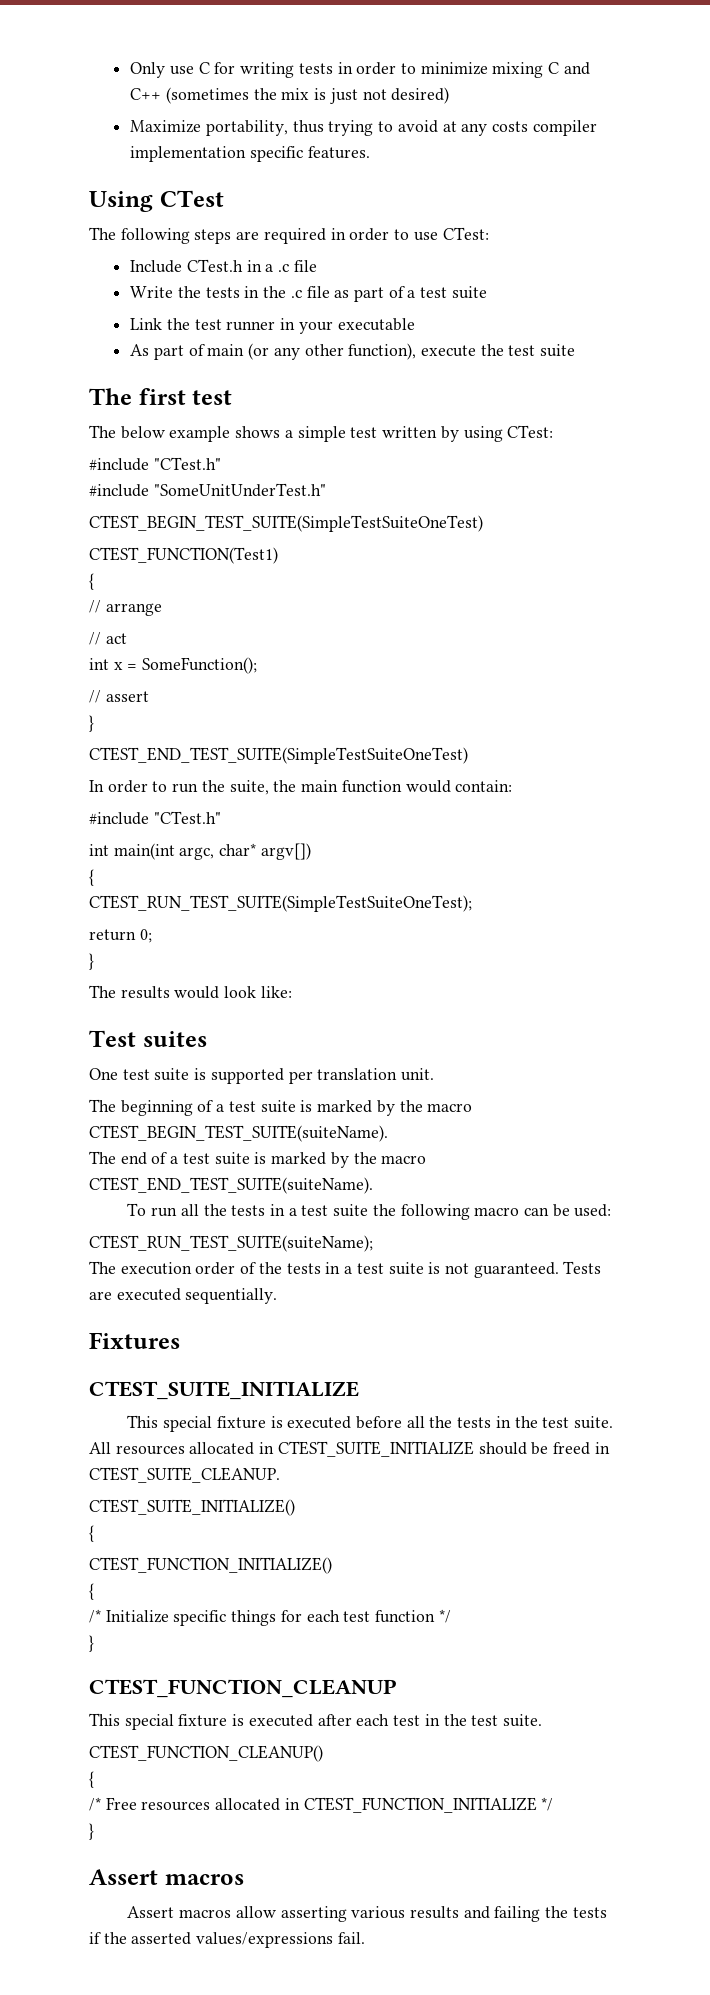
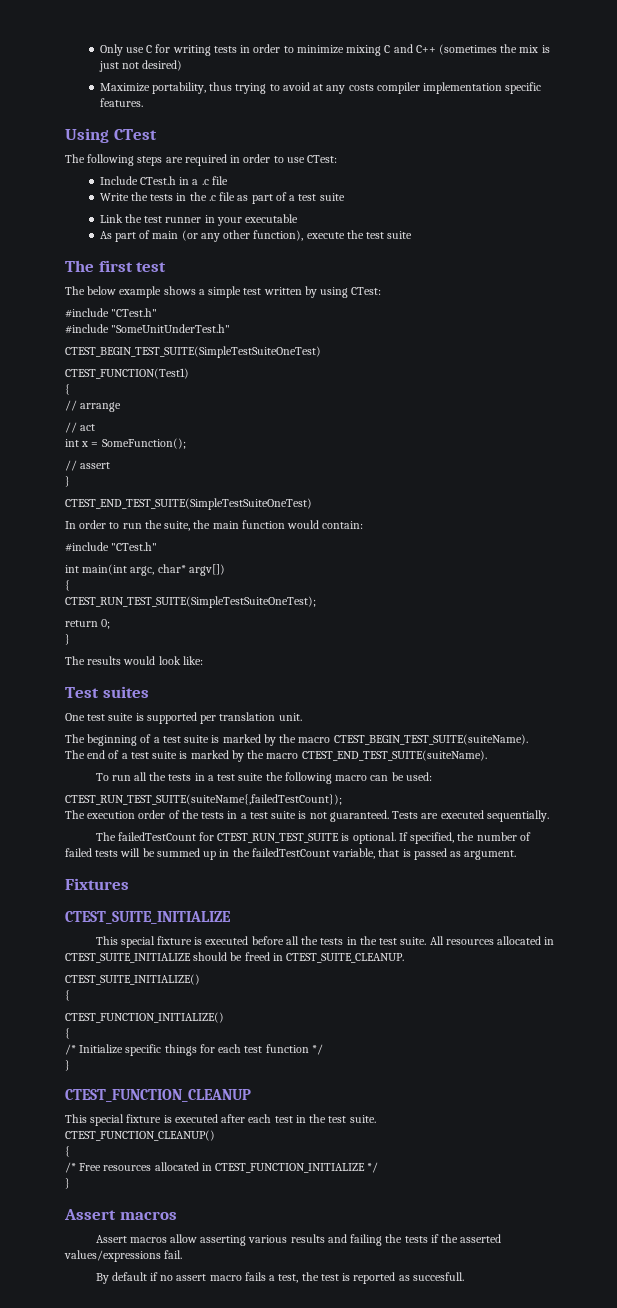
[89,1235,373,1252] CTEST_RUN_TEST_SUITE(suiteName); -> [65,794,342,805] CTEST_RUN_TEST_SUITE(suiteName{,failedTestCount});
(278, 1296) none -> [95,832,531,844] [65,848,517,860] // The failedTestCount for CTEST_RUN_TEST_SUITE is optional. If specified, the number of failed tests will be summed up in the failedTestCount variable, that is passed as argument.
(365, 1938) none -> [95,1272,464,1284] // By default if no assert macro fails a test, the test is reported as succesfull.

